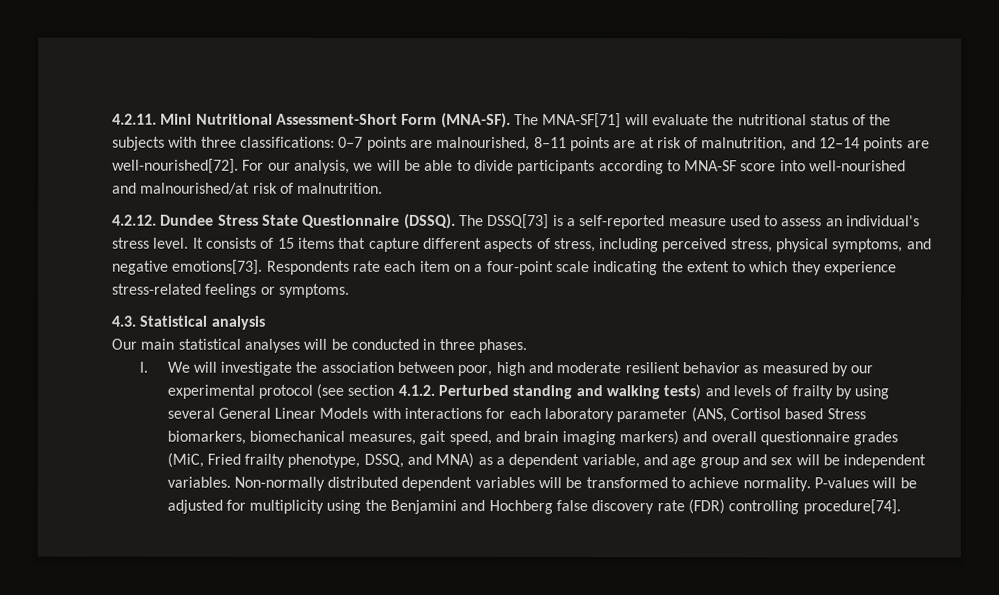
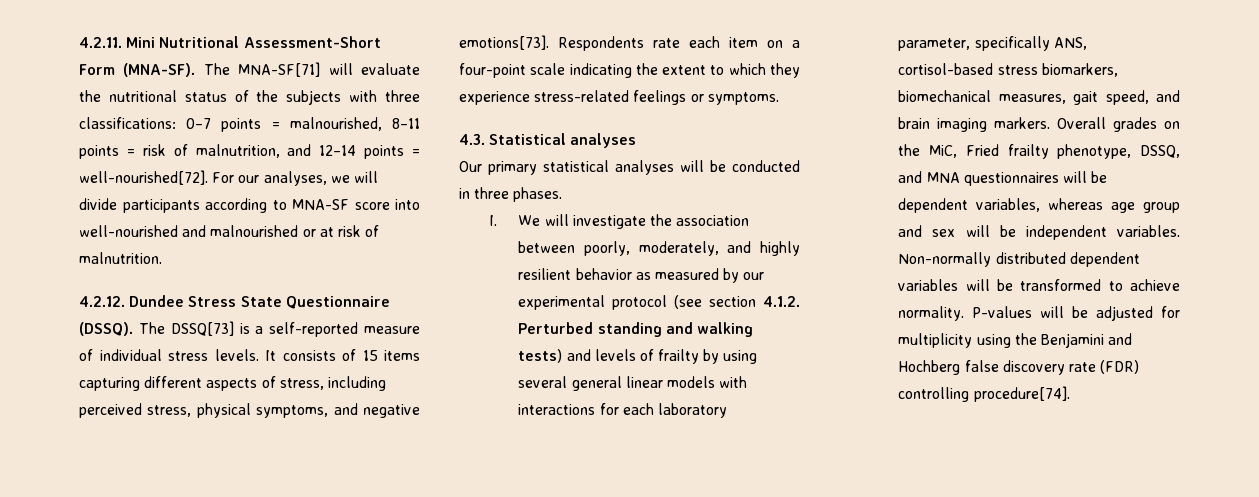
[409,139,433,148] are -> [271,122,280,129] =
[613,137,655,149] are at -> [126,149,135,156] =
[906,140,930,149] are -> [412,149,420,156] =
[293,159,350,174] analysis, -> [263,171,327,186] analyses,
[403,159,471,171] be able to -> (378, 177) none
[140,182,251,195] malnourished/at -> [210,225,334,237] malnourished or at
[729,215,921,227] [112,237,190,249] used to assess an individual's stress level. -> [79,349,259,361] of individual stress levels.
[338,237,420,252] that capture -> [79,377,140,391] capturing
[210,315,265,330] analysis -> [570,133,637,148] analyses
[140,338,175,350] main -> [488,161,537,175] primary
[457,361,622,377] poor, high and moderate -> [583,241,800,256] poorly, moderately, and highly
[217,407,369,419] General Linear Models -> [571,376,715,391] general linear models
[616,407,866,423] parameter (ANS, Cortisol based Stress -> [898,36,1087,51] [898,63,1038,75] parameter, specifically ANS, cortisol-based stress
[619,430,899,446] [166,452,204,468] markers) and overall questionnaire grades (MiC, -> [994,117,1180,132] [898,144,958,158] markers. Overall grades on the MiC,
[435,452,669,469] MNA) as a dependent variable, and -> [926,171,1108,186] [898,198,1104,213] MNA questionnaires will be dependent variables, whereas

